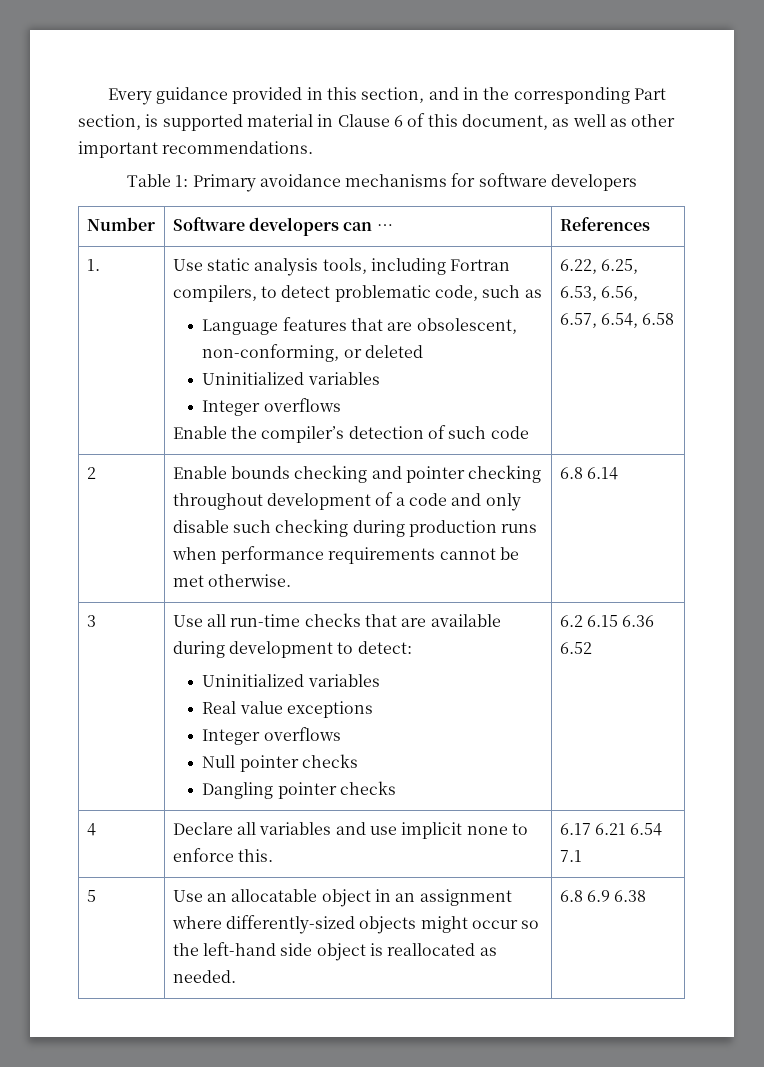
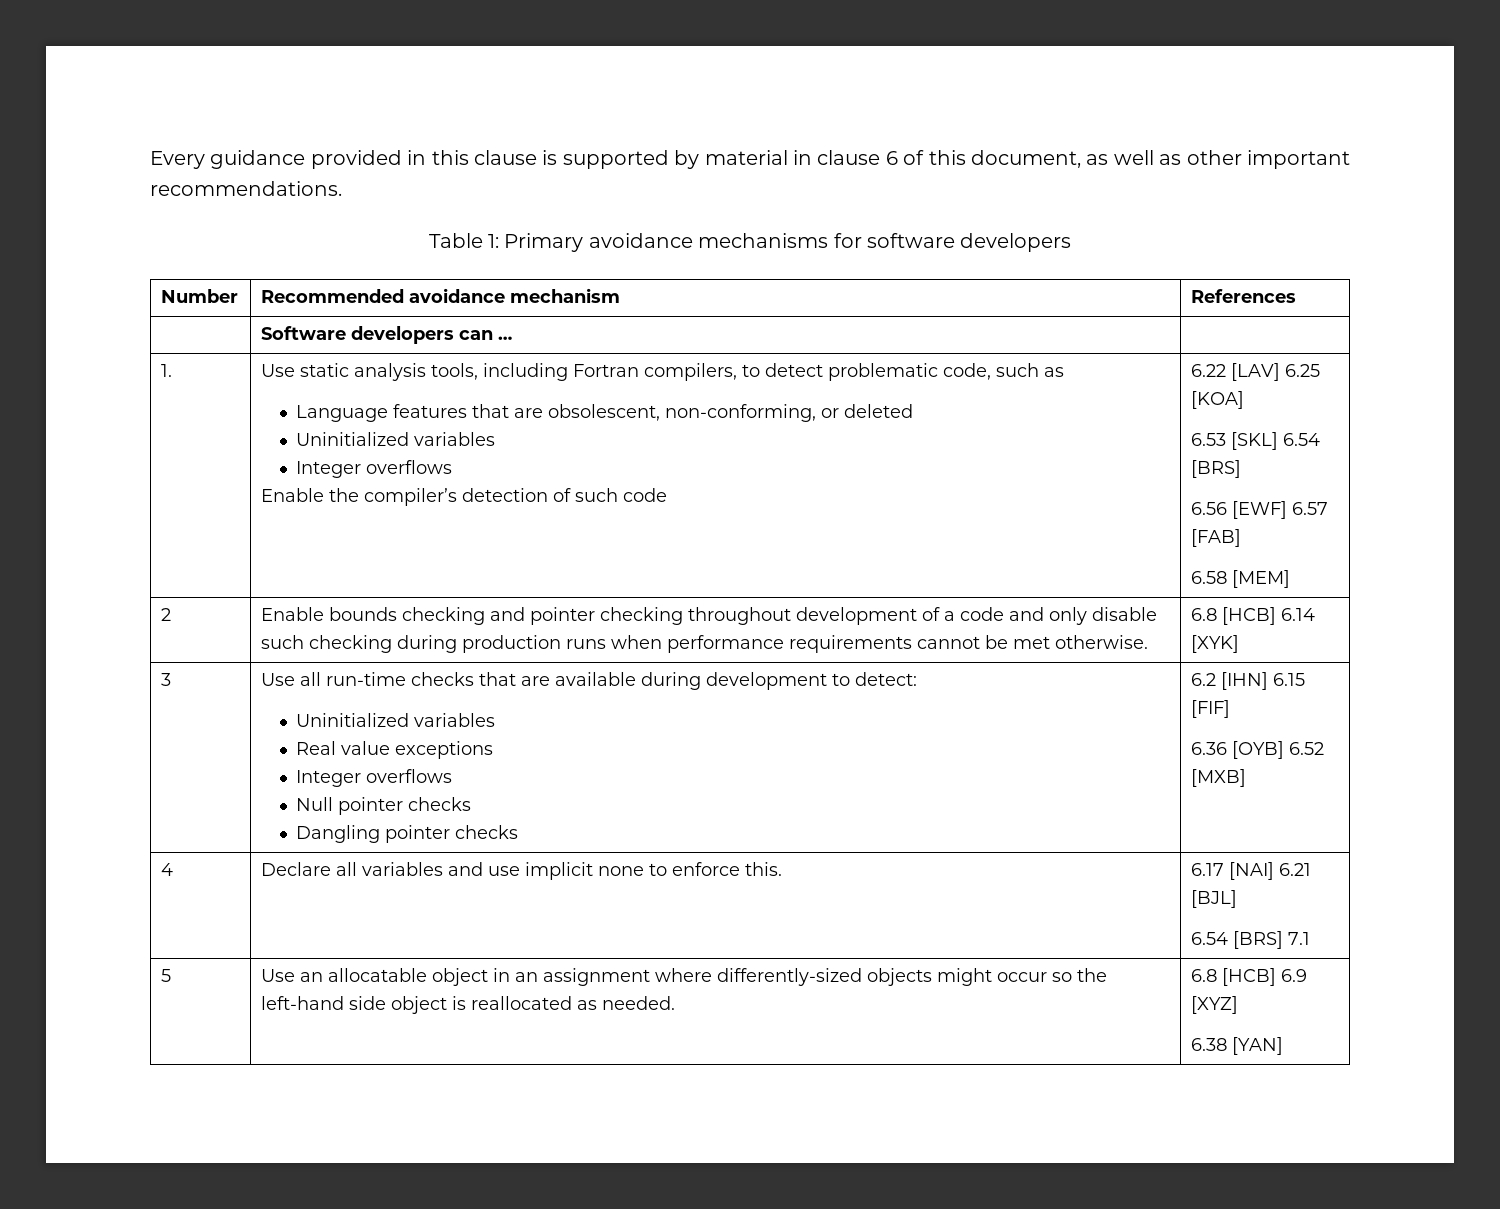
[361,87,666,104] [78,114,141,130] section, and in the corresponding Part section, -> [473,150,537,165] clause
(243, 122) none -> [674,150,700,169] by
[337,114,390,127] Clause -> [817,150,881,165] clause
(155, 224) none -> [261,288,621,303] [1191,289,1297,303] | Recommended avoidance mechanism | References //
[559,217,650,231] References -> (513, 338) none
[559,259,639,274] [559,286,639,301] [559,313,639,328] 6.22, 6.25, 6.53, 6.56, 6.57, 6.54, -> [1191,363,1321,381] [1191,391,1245,409] [1191,432,1321,450] [1191,460,1242,478] [1191,501,1329,519] [1191,529,1242,547] 6.22 [LAV] 6.25 [KOA] // 6.53 [SKL] 6.54 [BRS] // 6.56 [EWF] 6.57 [FAB] //
(675, 319) none -> [1232,570,1291,588] [MEM]
(583, 473) none -> [1222,607,1277,625] [HCB]
(619, 473) none -> [1191,635,1240,653] [XYK]
[587,615,655,627] 6.15 6.36 -> [1221,672,1306,690] [1191,700,1231,718] [1191,741,1285,759] [IHN] 6.15 [FIF] // 6.36 [OYB]
(592, 648) none -> [1191,769,1247,787] [MXB]
[595,823,663,836] 6.21 6.54 -> [1229,862,1312,880] [1191,890,1238,908] [1191,931,1284,949] [NAI] 6.21 [BJL] // 6.54 [BRS]
[587,890,647,902] 6.9 6.38 -> [1222,968,1308,986] [1191,996,1239,1014] [1191,1037,1284,1055] [HCB] 6.9 [XYZ] // 6.38 [YAN]

